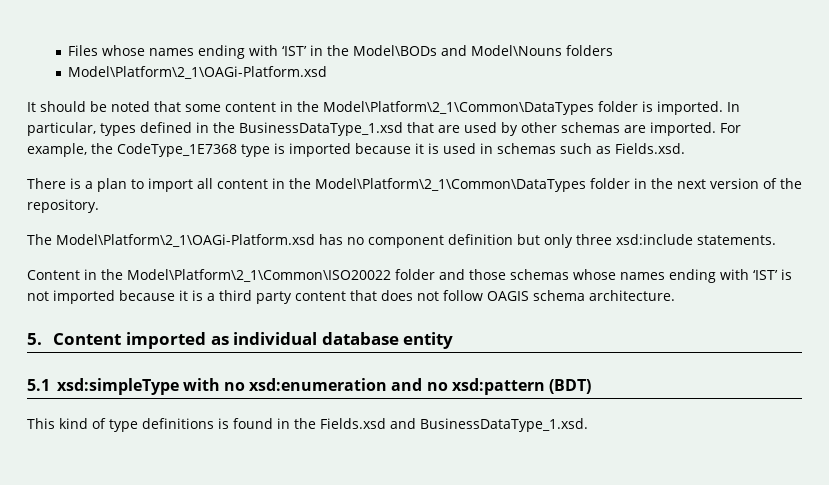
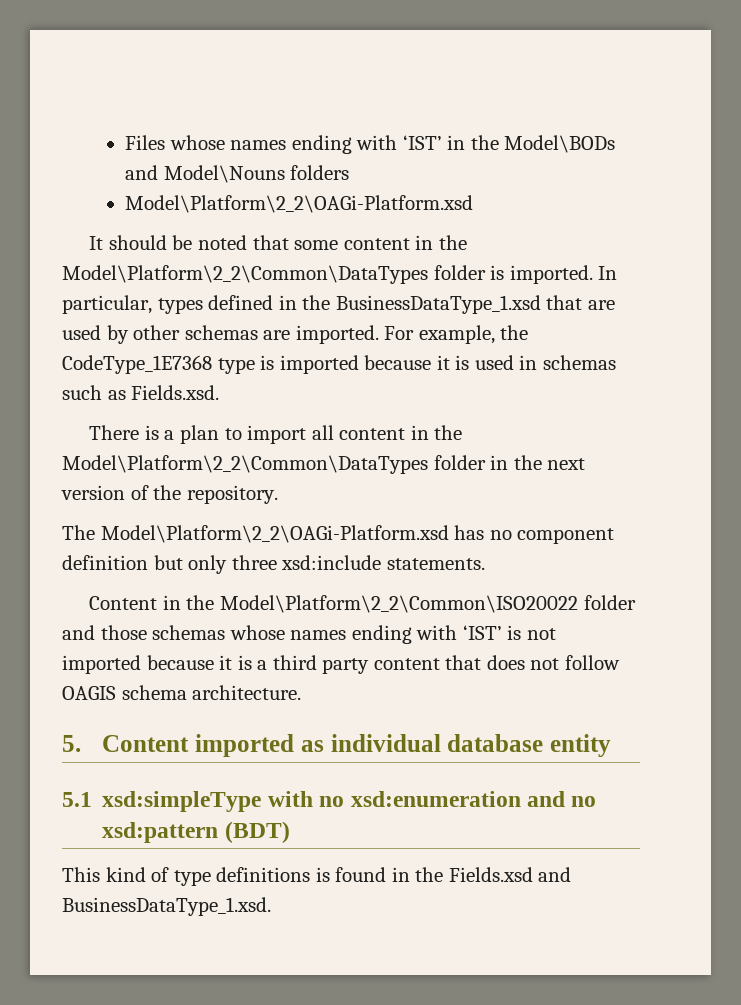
[68,66,328,79] Model\Platform\2_1\OAGi-Platform.xsd -> [125,195,474,213] Model\Platform\2_2\OAGi-Platform.xsd
[323,101,594,115] Model\Platform\2_1\Common\DataTypes -> [62,265,428,284] Model\Platform\2_2\Common\DataTypes
[315,178,586,192] Model\Platform\2_1\Common\DataTypes -> [62,455,428,474] Model\Platform\2_2\Common\DataTypes
[56,234,315,247] Model\Platform\2_1\OAGi-Platform.xsd -> [100,525,449,543] Model\Platform\2_2\OAGi-Platform.xsd
[127,269,391,282] Model\Platform\2_1\Common\ISO20022 -> [219,595,578,613] Model\Platform\2_2\Common\ISO20022

